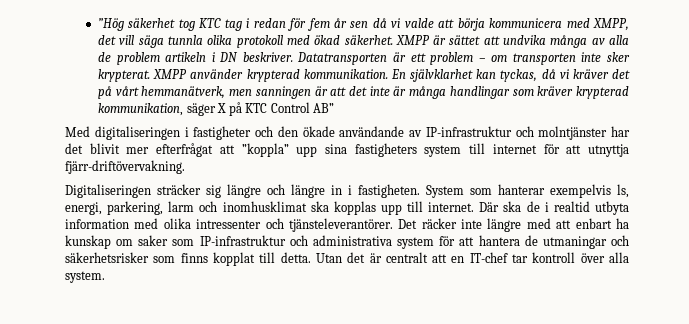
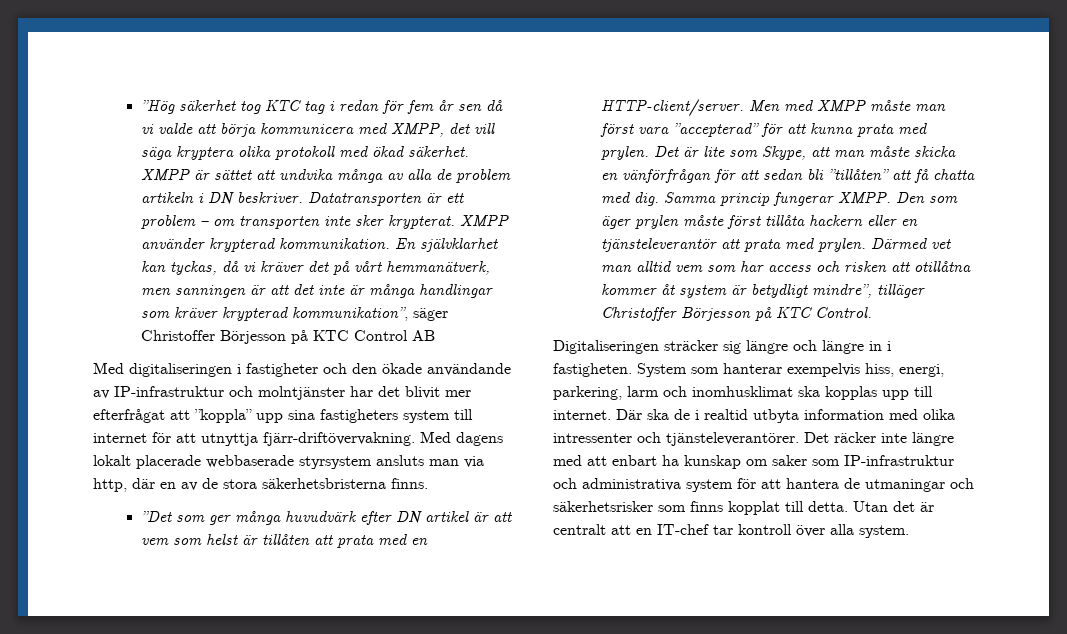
[167,35,203,45] tunnla -> [175,146,234,160] kryptera
[98,103,227,116] kommunikation, säger X -> [291,307,448,321] [140,330,286,344] kommunikation”, säger Christoffer Börjesson
[313,103,335,113] AB” -> [411,330,435,341] AB
(185, 167) none -> [420,431,503,446] [93,455,484,469] [93,478,428,492] [140,511,512,525] [140,534,428,548] [600,99,946,117] [599,123,927,137] [600,146,956,160] [600,169,975,183] [600,191,958,206] [600,215,918,229] [600,238,951,252] [600,261,971,272] [600,284,925,298] [600,307,872,321] Med dagens lokalt placerade webbaserade styrsystem ansluts man via http, där en av de stora säkerhetsbristerna finns. // ”Det som ger många huvudvärk efter DN artikel är att vem som helst är tillåten att prata med en HTTP-client/server. Men med XMPP måste man först vara ”accepterad” för att kunna prata med prylen. Det är lite som Skype, att man måste skicka en vänförfrågan för att sedan bli ”tillåten” att få chatta med dig. Samma princip fungerar XMPP. Den som äger prylen måste först tillåta hackern eller en tjänsteleverantör att prata med prylen. Därmed vet man alltid vem som har access och risken att otillåtna kommer åt system är betydligt mindre”, tilläger Christoffer Börjesson på KTC Control.
[617,184,629,198] ls, -> [865,363,894,377] hiss,

